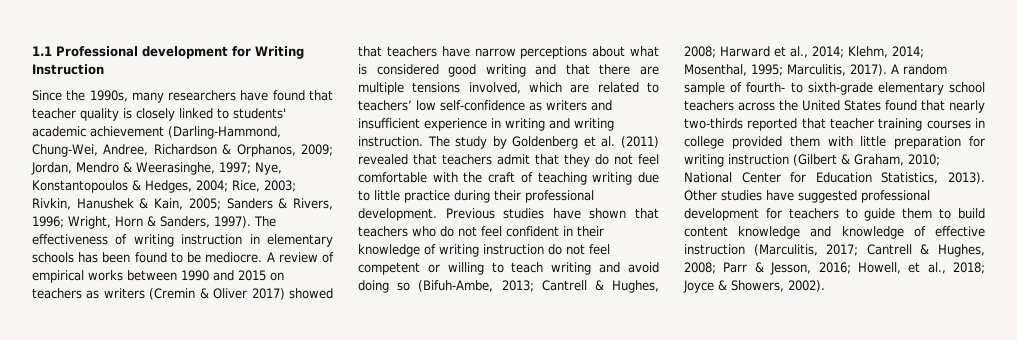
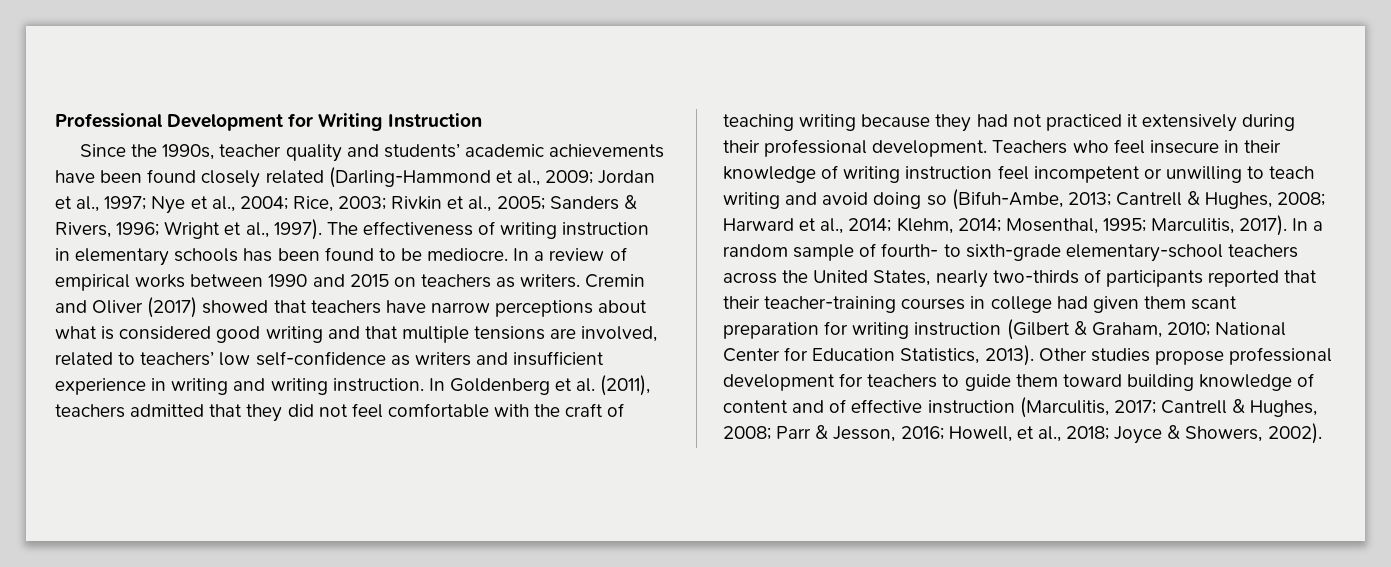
[32,46,228,59] 1.1 Professional development -> [55,113,284,131] Professional Development
[131,90,333,103] [32,108,286,121] [32,126,281,139] [32,144,333,157] [31,162,282,175] [32,180,296,193] [32,198,184,210] many researchers have found that teacher quality is closely linked to students' academic achievement (Darling-Hammond, Chung-Wei, Andree, Richardson & Orphanos, 2009; Jordan, Mendro & Weerasinghe, 1997; Nye, Konstantopoulos & Hedges, 2004; Rice, 2003; Rivkin, Hanushek & Kain, -> [219,143,665,162] [55,167,656,188] [55,196,492,214] teacher quality and students’ academic achievements have been found closely related (Darling-Hammond et al., 2009; Jordan et al., 1997; Nye et al., 2004; Rice, 2003; Rivkin et al.,
[68,216,210,229] Wright, Horn & Sanders, -> [164,221,269,239] Wright et al.,
[266,252,275,262] A -> [513,248,545,261] In a
[103,288,285,300] writers (Cremin & Oliver 2017) -> [520,274,646,288] [55,297,198,318] writers. Cremin and Oliver (2017)
[599,64,659,75] [358,82,590,95] there are multiple tensions involved, which are -> [401,326,658,343] multiple tensions are involved,
[427,136,659,149] [358,154,530,165] The study by Goldenberg et al. (2011) revealed that teachers admit -> [428,375,651,396] [55,404,205,418] In Goldenberg et al. (2011), teachers admitted
[595,154,609,165] do -> [287,404,314,417] did
[638,172,659,183] [358,190,594,203] [358,208,659,221] [358,226,559,237] due to little practice during their professional development. Previous studies have shown that teachers who do not feel confident -> [861,114,1296,132] [723,139,1219,157] because they had not practiced it extensively during their professional development. Teachers who feel insecure
[548,244,610,255] [358,262,484,275] do not feel competent or willing -> [997,165,1242,183] feel incompetent or unwilling
[891,64,899,74] A -> [1292,218,1324,231] In a
[877,82,985,95] elementary school -> [1065,244,1223,262] elementary-school
[844,100,985,113] [684,118,985,131] [684,136,887,149] States found that nearly two-thirds reported that teacher training courses in college provided them with little -> [873,269,1318,288] [723,296,1238,313] States, nearly two-thirds of participants reported that their teacher-training courses in college had given them scant
[766,190,857,203] have suggested -> [1154,350,1224,365] propose
[939,208,985,219] [684,226,904,239] to build content knowledge and knowledge -> [1062,373,1315,391] [723,400,825,413] toward building knowledge of content and

